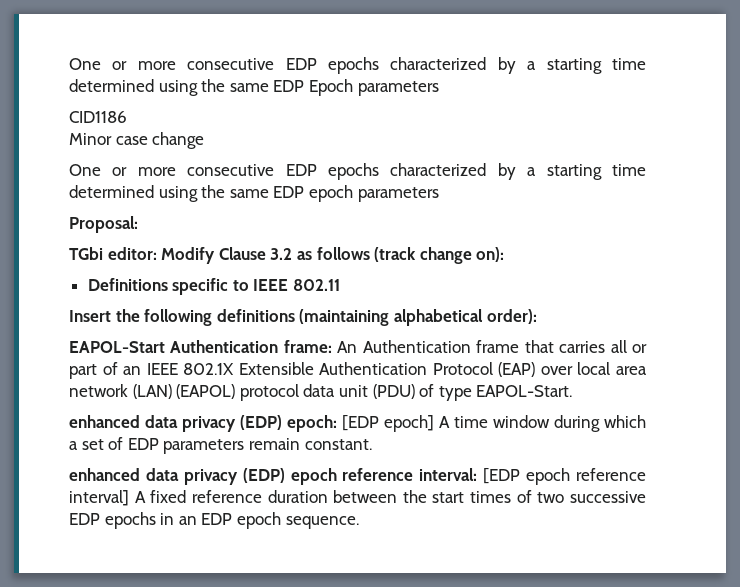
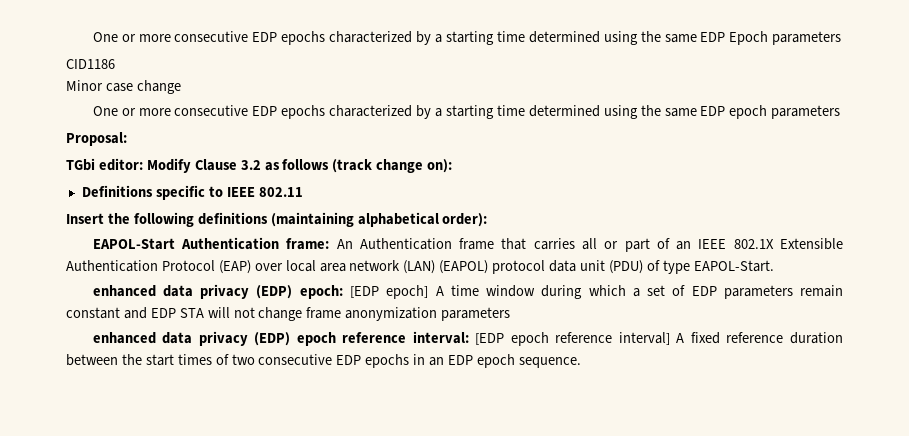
[304,439,372,450] constant. -> [66,307,511,321] constant and EDP STA will not change frame anonymization parameters
[570,491,646,503] successive -> [258,354,333,365] consecutive

